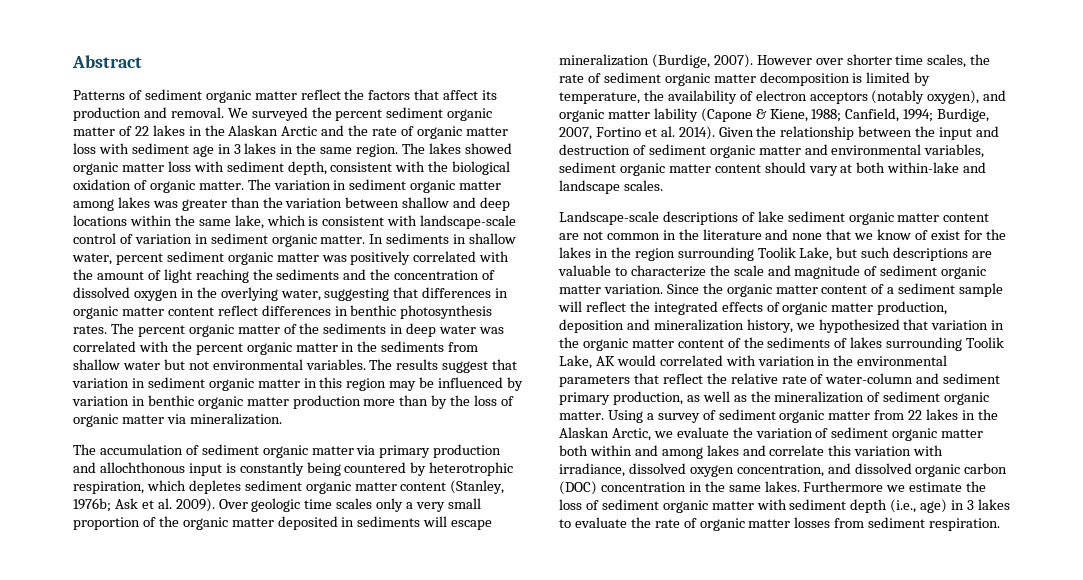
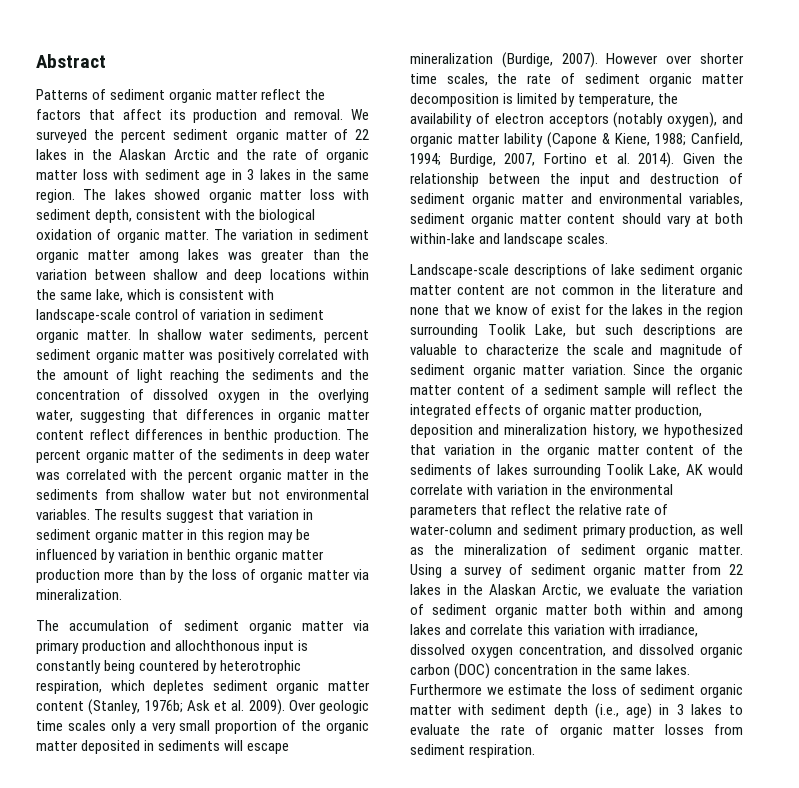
[386,233,517,244] [72,253,112,265] sediments in shallow water, -> [156,329,317,342] shallow water sediments,
[400,305,493,319] [73,325,107,334] photosynthesis rates. -> [273,429,341,443] production.
[659,355,723,366] correlated -> [410,484,463,495] correlate

